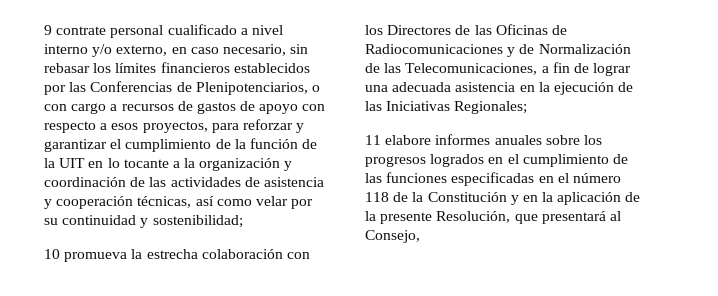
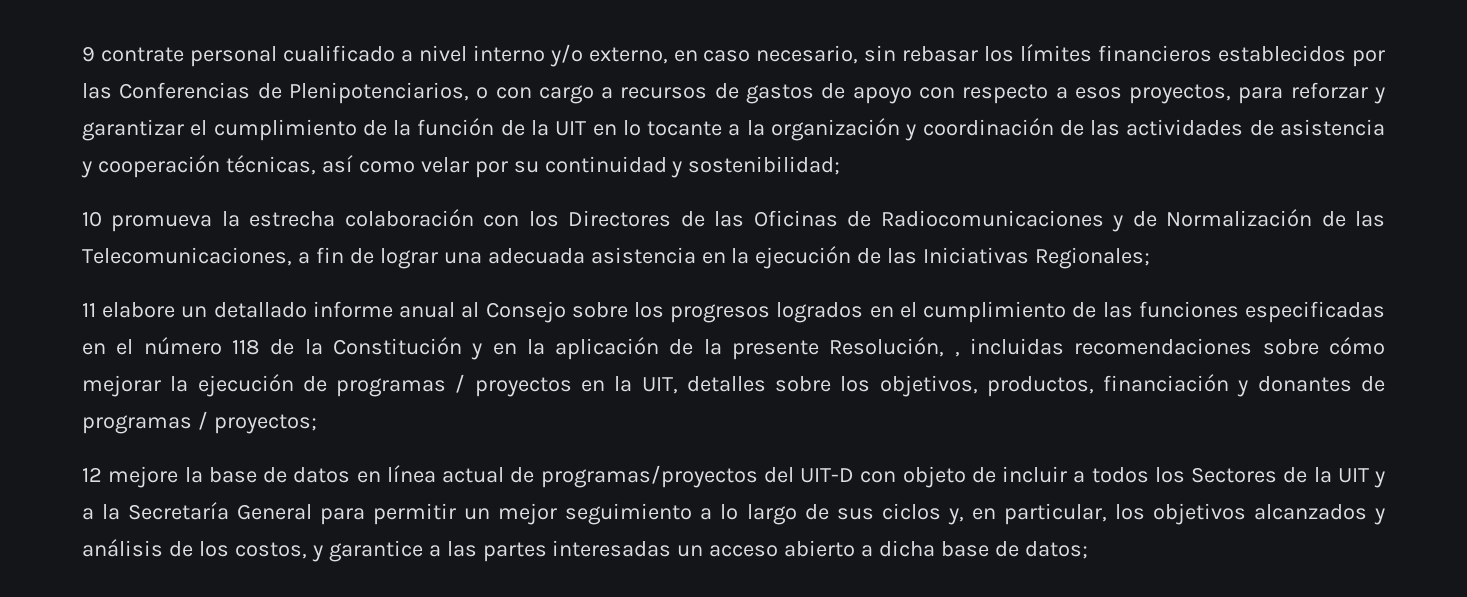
[435,134,542,145] informes anuales -> [181,301,566,323] un detallado informe anual al Consejo
[514,211,621,224] [365,230,420,243] que presentará al Consejo, -> [954,337,1385,357] [82,374,1386,397] [82,411,317,434] [82,465,1385,488] [82,502,1385,525] [82,539,1088,562] , incluidas recomendaciones sobre cómo mejorar la ejecución de programas / proyectos en la UIT, detalles sobre los objetivos, productos, financiación y donantes de programas / proyectos; // 12 mejore la base de datos en línea actual de programas/proyectos del UIT-D con objeto de incluir a todos los Sectores de la UIT y a la Secretaría General para permitir un mejor seguimiento a lo largo de sus ciclos y, en particular, los objetivos alcanzados y análisis de los costos, y garantice a las partes interesadas un acceso abierto a dicha base de datos;

